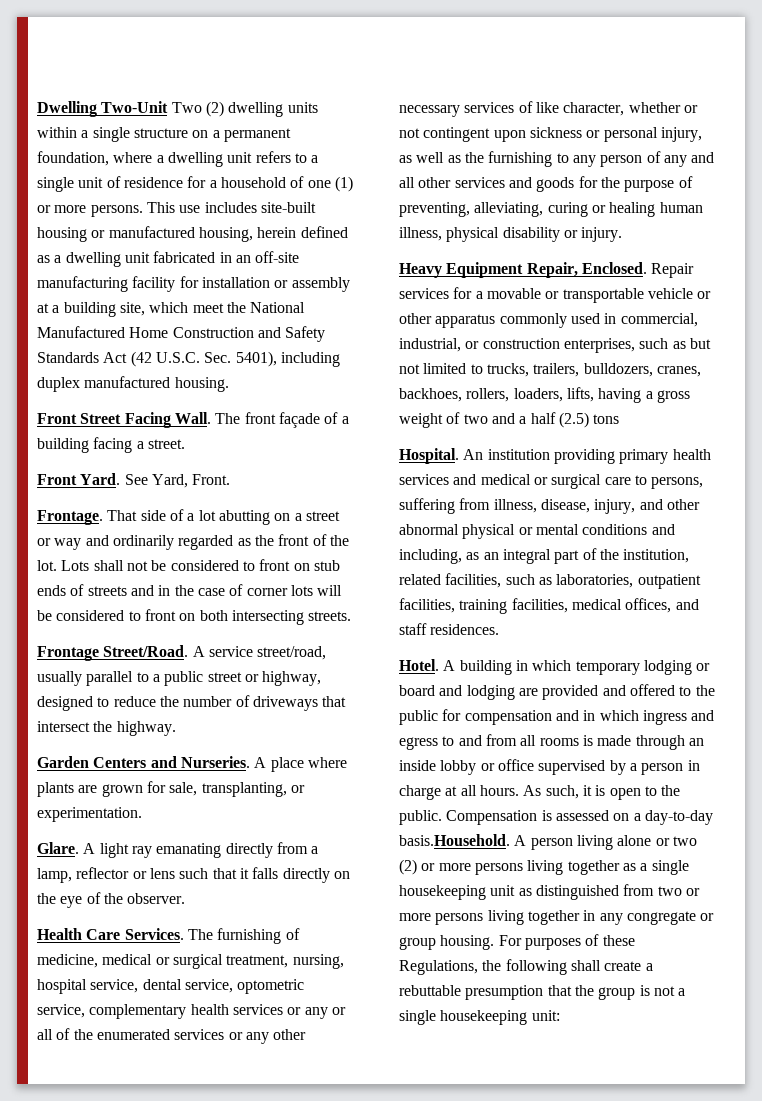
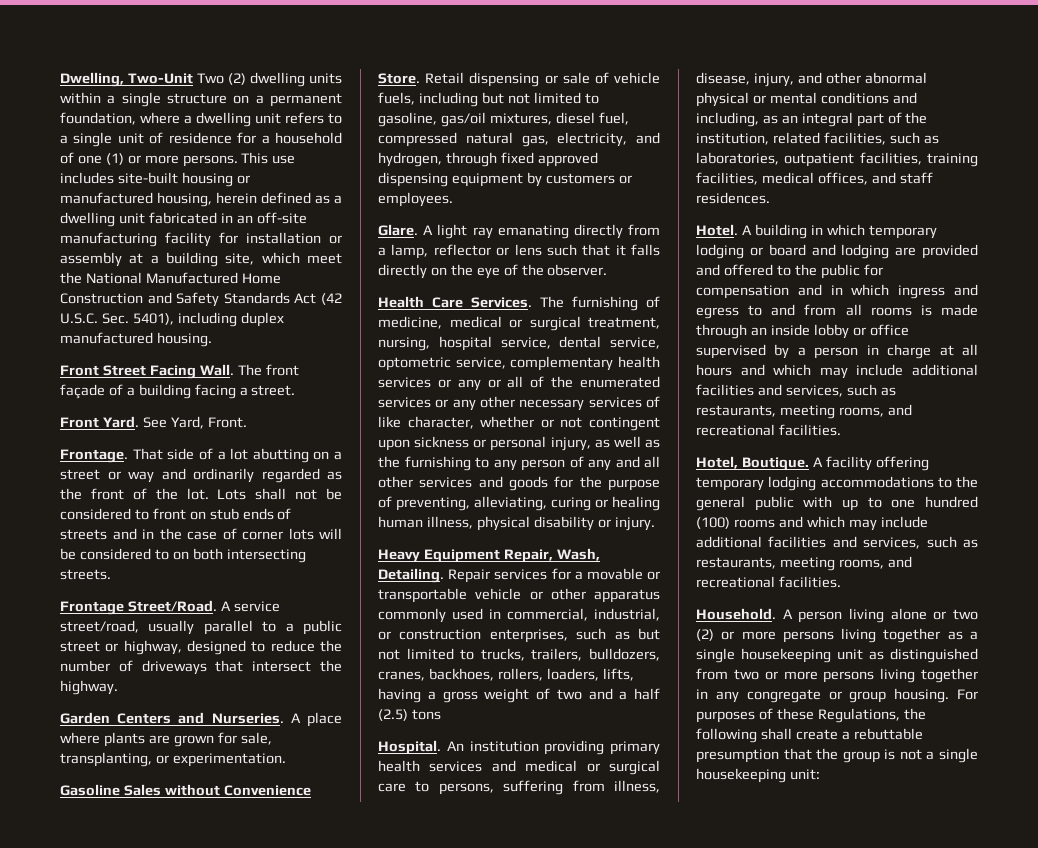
[37,101,97,117] Dwelling -> [60,72,124,87] Dwelling,
[144,609,176,621] front -> (169, 554) none
(142, 814) none -> [60,784,311,796] [378,72,660,87] [378,92,599,107] [378,112,629,127] [378,132,660,147] [378,152,598,167] [378,172,632,187] [378,192,453,207] // Gasoline Sales without Convenience Store. Retail dispensing or sale of vehicle fuels, including but not limited to gasoline, gas/oil mixtures, diesel fuel, compressed natural gas, electricity, and hydrogen, through fixed approved dispensing equipment by customers or employees.
[581,262,647,274] Enclosed. -> [556,548,600,561] [378,568,444,583] Wash, Detailing.
[479,785,681,800] [399,810,713,825] [399,834,510,846] hours. As such, it is open to the public. Compensation is assessed on a day-to-day basis.Household. -> [696,364,978,379] [696,384,896,397] [696,404,912,419] [696,424,841,436] [696,456,929,471] [696,476,978,491] [696,496,978,511] [696,516,928,531] [696,536,978,549] [696,556,912,571] [696,576,841,588] [696,608,776,620] hours and which may include additional facilities and services, such as restaurants, meeting rooms, and recreational facilities. // Hotel, Boutique. A facility offering temporary lodging accommodations to the general public with up to one hundred (100) rooms and which may include additional facilities and services, such as restaurants, meeting rooms, and recreational facilities. // Household.

